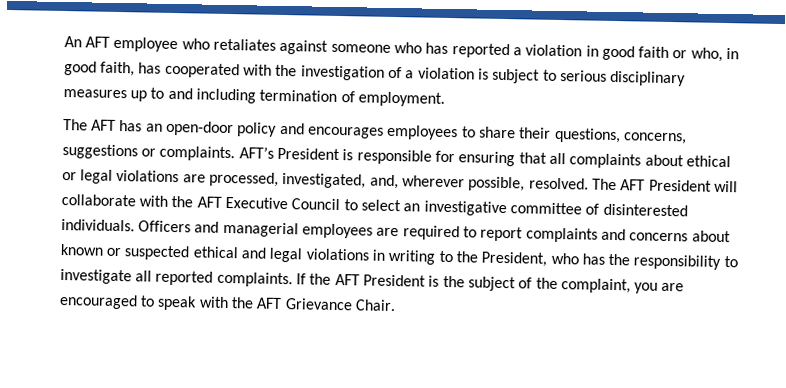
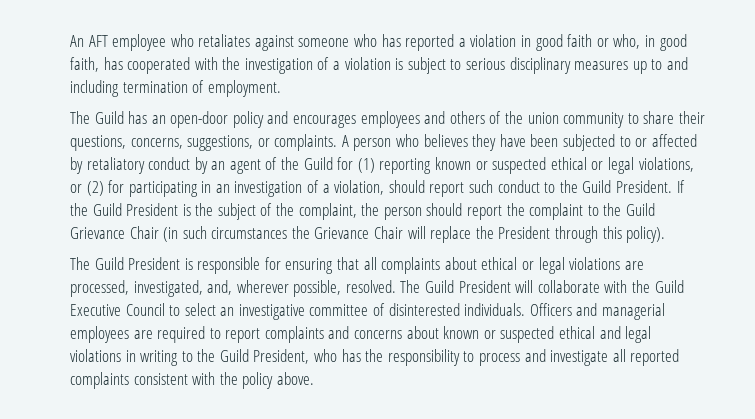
[90,119,116,131] AFT -> [94,111,124,124] Guild
(459, 132) none -> [424,111,625,128] and others of the union community
[61,143,138,160] suggestions -> [187,135,254,151] suggestions,
[238,146,274,159] AFT’s -> [341,134,697,151] [69,157,694,174] [69,180,685,197] [69,203,655,220] [69,226,666,243] [69,257,124,270] A person who believes they have been subjected to or affected by retaliatory conduct by an agent of the Guild for (1) reporting known or suspected ethical or legal violations, or (2) for participating in an investigation of a violation, should report such conduct to the Guild President. If the Guild President is the subject of the complaint, the person should report the complaint to the Guild Grievance Chair (in such circumstances the Grievance Chair will replace the President through this policy). // The Guild
[620,179,646,191] AFT -> [425,280,455,293] Guild
[196,196,222,208] AFT -> [654,280,684,293] Guild
(478, 257) none -> [219,349,249,362] Guild
(738, 262) none -> [478,349,546,366] process and
[216,271,685,294] [58,293,396,312] complaints. If the AFT President is the subject of the complaint, you are encouraged to speak with the AFT Grievance Chair. -> [69,372,314,389] complaints consistent with the policy above.

